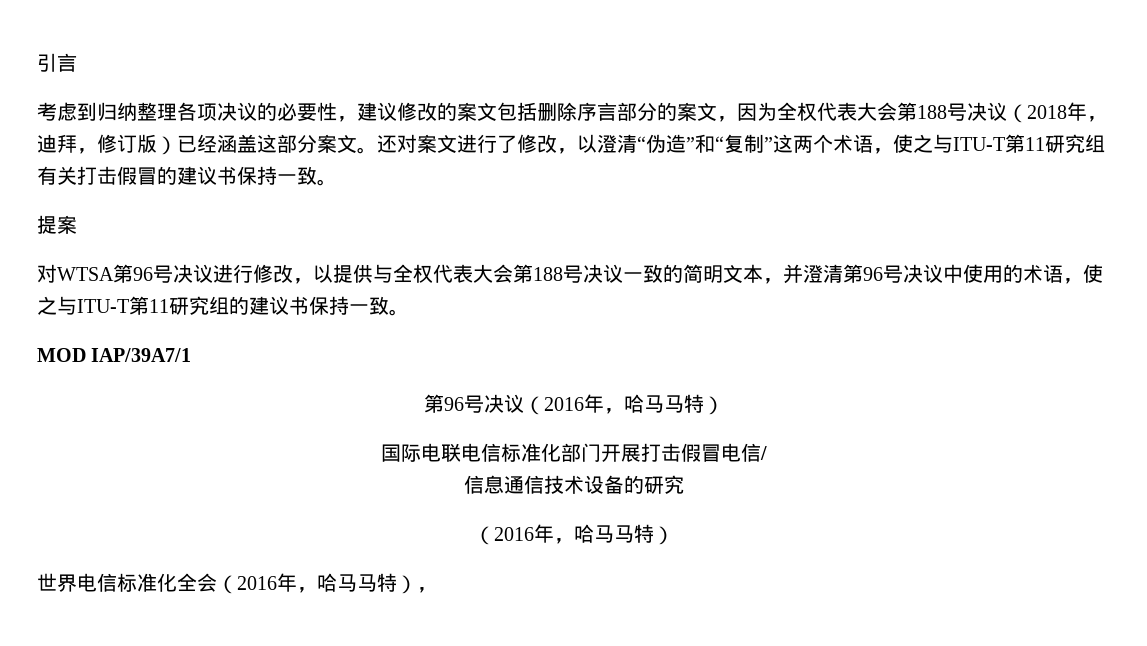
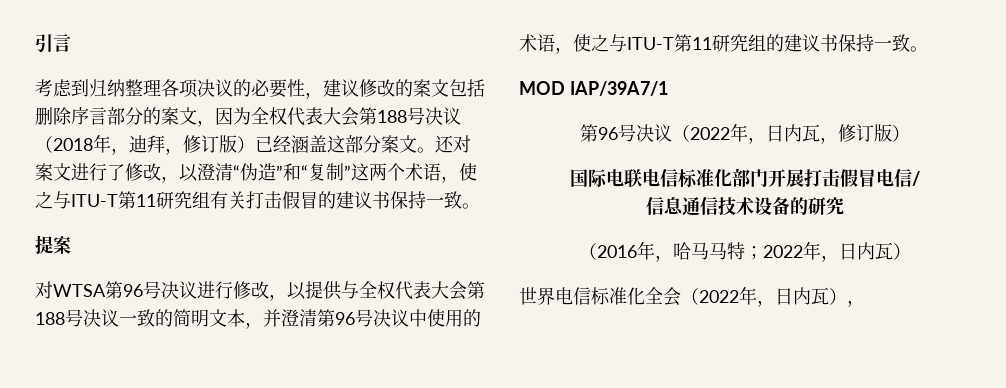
[543,394,704,414] 2016年，哈马马特 -> [690,123,892,144] 2022年，日内瓦，修订版
(654, 533) none -> [745,241,893,262] ；2022年，日内瓦
[237,573,397,593] 2016年，哈马马特 -> [699,286,829,307] 2022年，日内瓦

